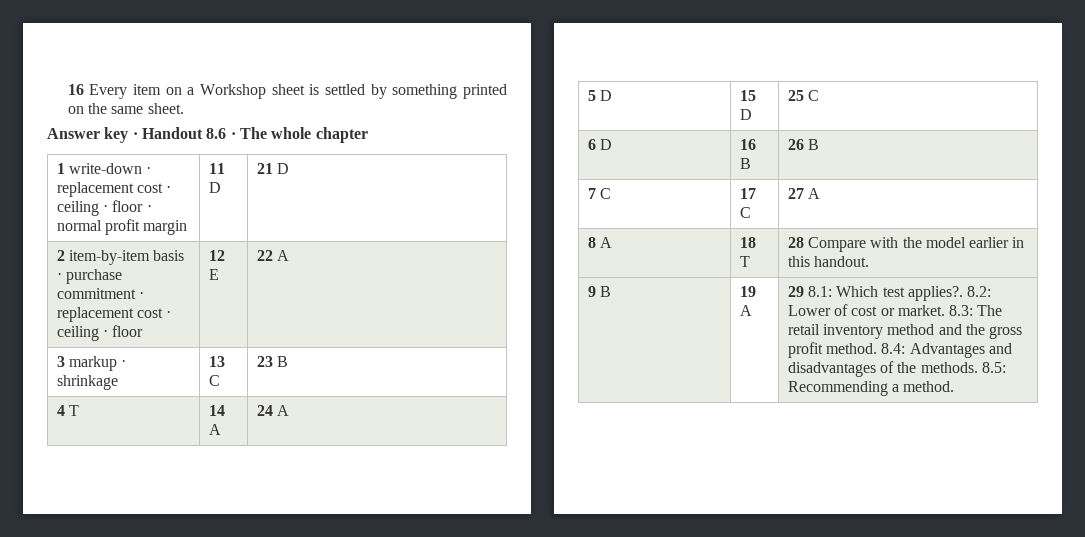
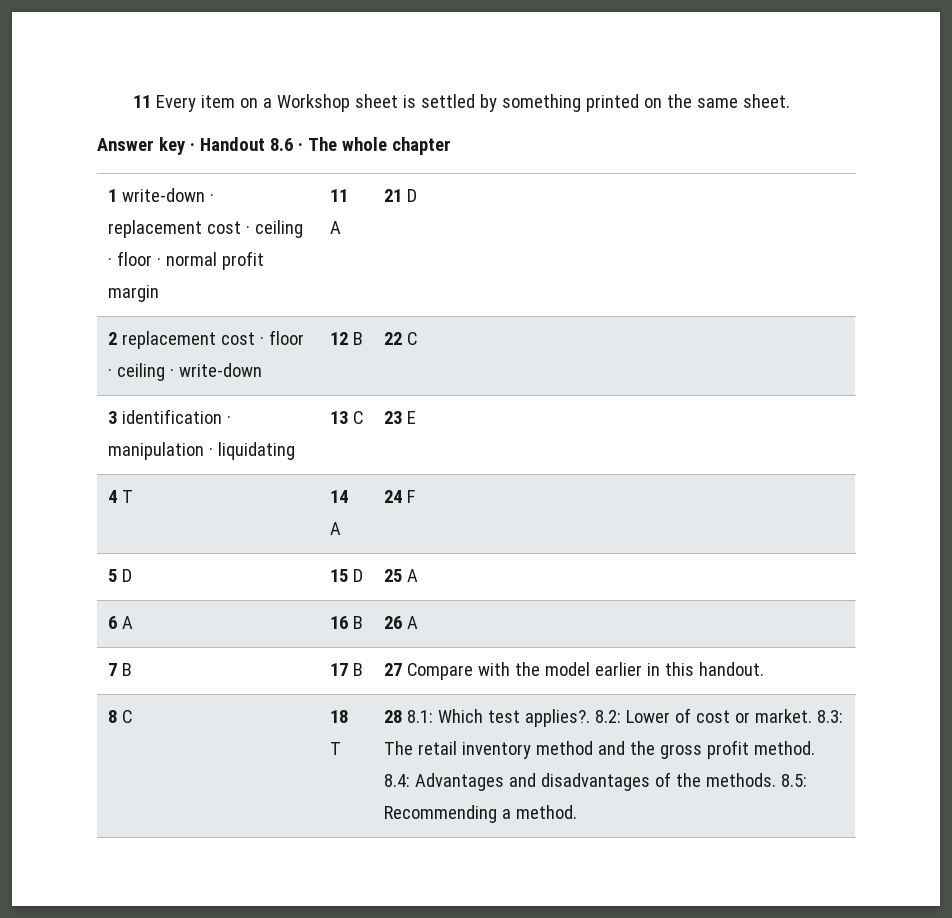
[67,84,84,95] 16 -> [132,95,151,108] 11
[208,182,221,193] D -> [329,221,341,234] A
[68,250,185,265] [56,269,122,284] [56,288,144,299] [56,307,172,322] [56,325,144,341] item-by-item basis · purchase commitment · replacement cost · ceiling · floor -> [121,330,304,349] [107,363,262,381] replacement cost · floor · ceiling · write-down
[208,269,219,280] E -> [352,332,363,345] B
[276,250,289,261] A -> [406,332,417,345] C
[68,356,127,371] [56,375,118,390] markup · shrinkage -> [121,409,231,424] [107,442,295,460] identification · manipulation · liquidating
[276,356,288,367] B -> [406,411,416,424] E
[276,405,289,416] A -> [406,490,415,503] F
[807,90,819,101] C -> [406,569,418,582] A
[599,139,612,150] D -> [121,616,133,629] A
[807,139,819,150] B -> [406,616,418,629] A
[599,188,611,199] C -> [121,663,132,676] B
[739,207,751,218] C -> [352,663,363,676] B
[807,188,820,199] [587,237,612,248] [739,237,756,248] [739,256,750,267] [787,237,804,248] A // 8 A | 18 T | 28 -> (402, 669) none
[587,286,611,297] [739,286,756,297] [739,305,752,316] [787,286,804,297] 9 B | 19 A | 29 -> [107,710,132,723] [329,710,348,723] [329,742,341,755] [383,710,402,723] 8 C | 18 T | 28

